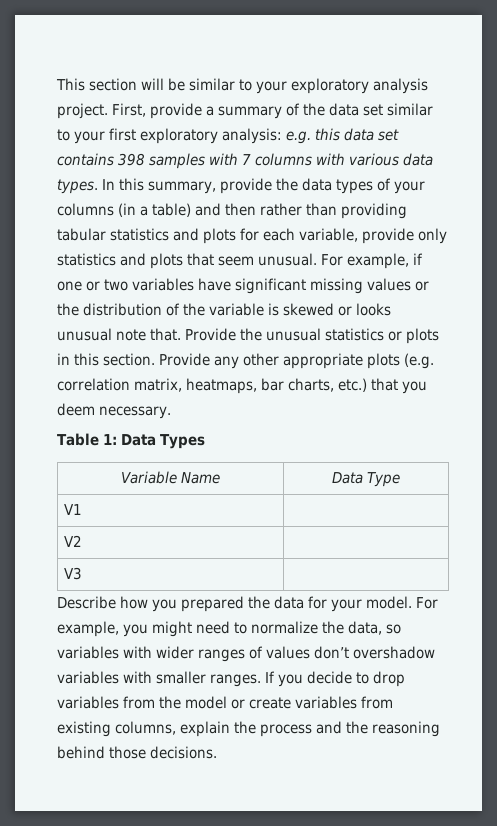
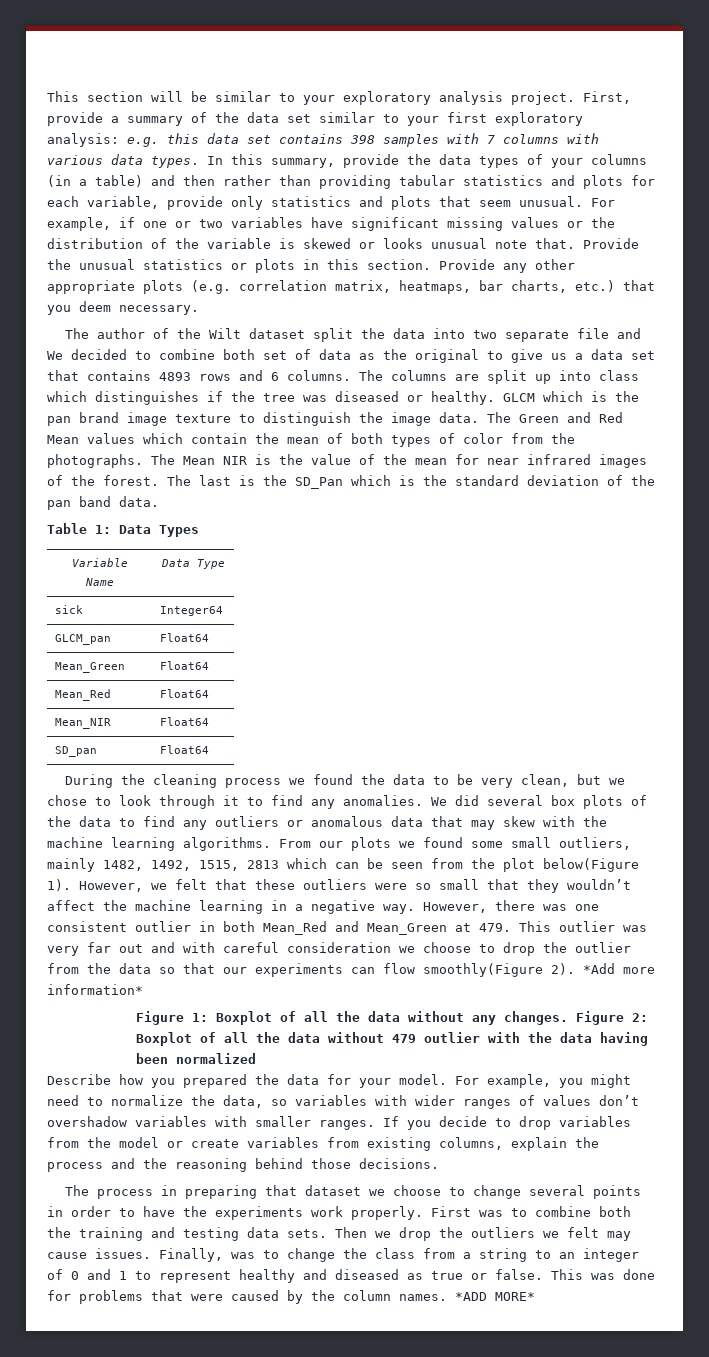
(171, 412) none -> [64,328,641,342] [47,349,655,363] [47,370,639,384] [47,391,639,405] [47,412,623,426] [47,433,575,447] [47,454,647,468] [47,475,655,489] [47,496,159,510] // The author of the Wilt dataset split the data into two separate file and We decided to combine both set of data as the original to give us a data set that contains 4893 rows and 6 columns. The columns are split up into class which distinguishes if the tree was diseased or healthy. GLCM which is the pan brand image texture to distinguish the image data. The Green and Red Mean values which contain the mean of both types of color from the photographs. The Mean NIR is the value of the mean for near infrared images of the forest. The last is the SD_Pan which is the standard deviation of the pan band data.
[63,504,82,515] [63,535,82,547] [63,567,82,580] V1 | // V2 | // V3 | -> [55,605,84,614] [160,606,224,616] [55,634,112,645] [160,633,210,642] [55,662,126,673] [160,661,210,670] [55,689,112,701] [160,689,210,698] [55,718,112,729] [160,717,210,726] [55,746,98,757] [160,745,210,754] [64,774,625,788] [47,795,647,809] [47,816,607,830] [47,837,631,851] [47,858,639,872] [47,879,631,893] [47,900,599,914] [47,921,647,935] [47,942,631,956] [47,963,655,977] [47,984,143,995] [135,1011,648,1025] [135,1032,648,1046] [135,1053,256,1064] sick | Integer64 // GLCM_pan | Float64 // Mean_Green | Float64 // Mean_Red | Float64 // Mean_NIR | Float64 // SD_pan | Float64 // During the cleaning process we found the data to be very clean, but we chose to look through it to find any anomalies. We did several box plots of the data to find any outliers or anomalous data that may skew with the machine learning algorithms. From our plots we found some small outliers, mainly 1482, 1492, 1515, 2813 which can be seen from the plot below(Figure 1). However, we felt that these outliers were so small that they wouldn’t affect the machine learning in a negative way. However, there was one consistent outlier in both Mean_Red and Mean_Green at 479. This outlier was very far out and with careful consideration we choose to drop the outlier from the data so that our experiments can flow smoothly(Figure 2). *Add more information* // Figure 1: Boxplot of all the data without any changes. Figure 2: Boxplot of all the data without 479 outlier with the data having been normalized
(217, 752) none -> [64,1185,641,1199] [47,1206,631,1220] [47,1227,631,1241] [47,1248,639,1262] [47,1269,655,1283] [47,1290,535,1304] // The process in preparing that dataset we choose to change several points in order to have the experiments work properly. First was to combine both the training and testing data sets. Then we drop the outliers we felt may cause issues. Finally, was to change the class from a string to an integer of 0 and 1 to represent healthy and diseased as true or false. This was done for problems that were caused by the column names. *ADD MORE*

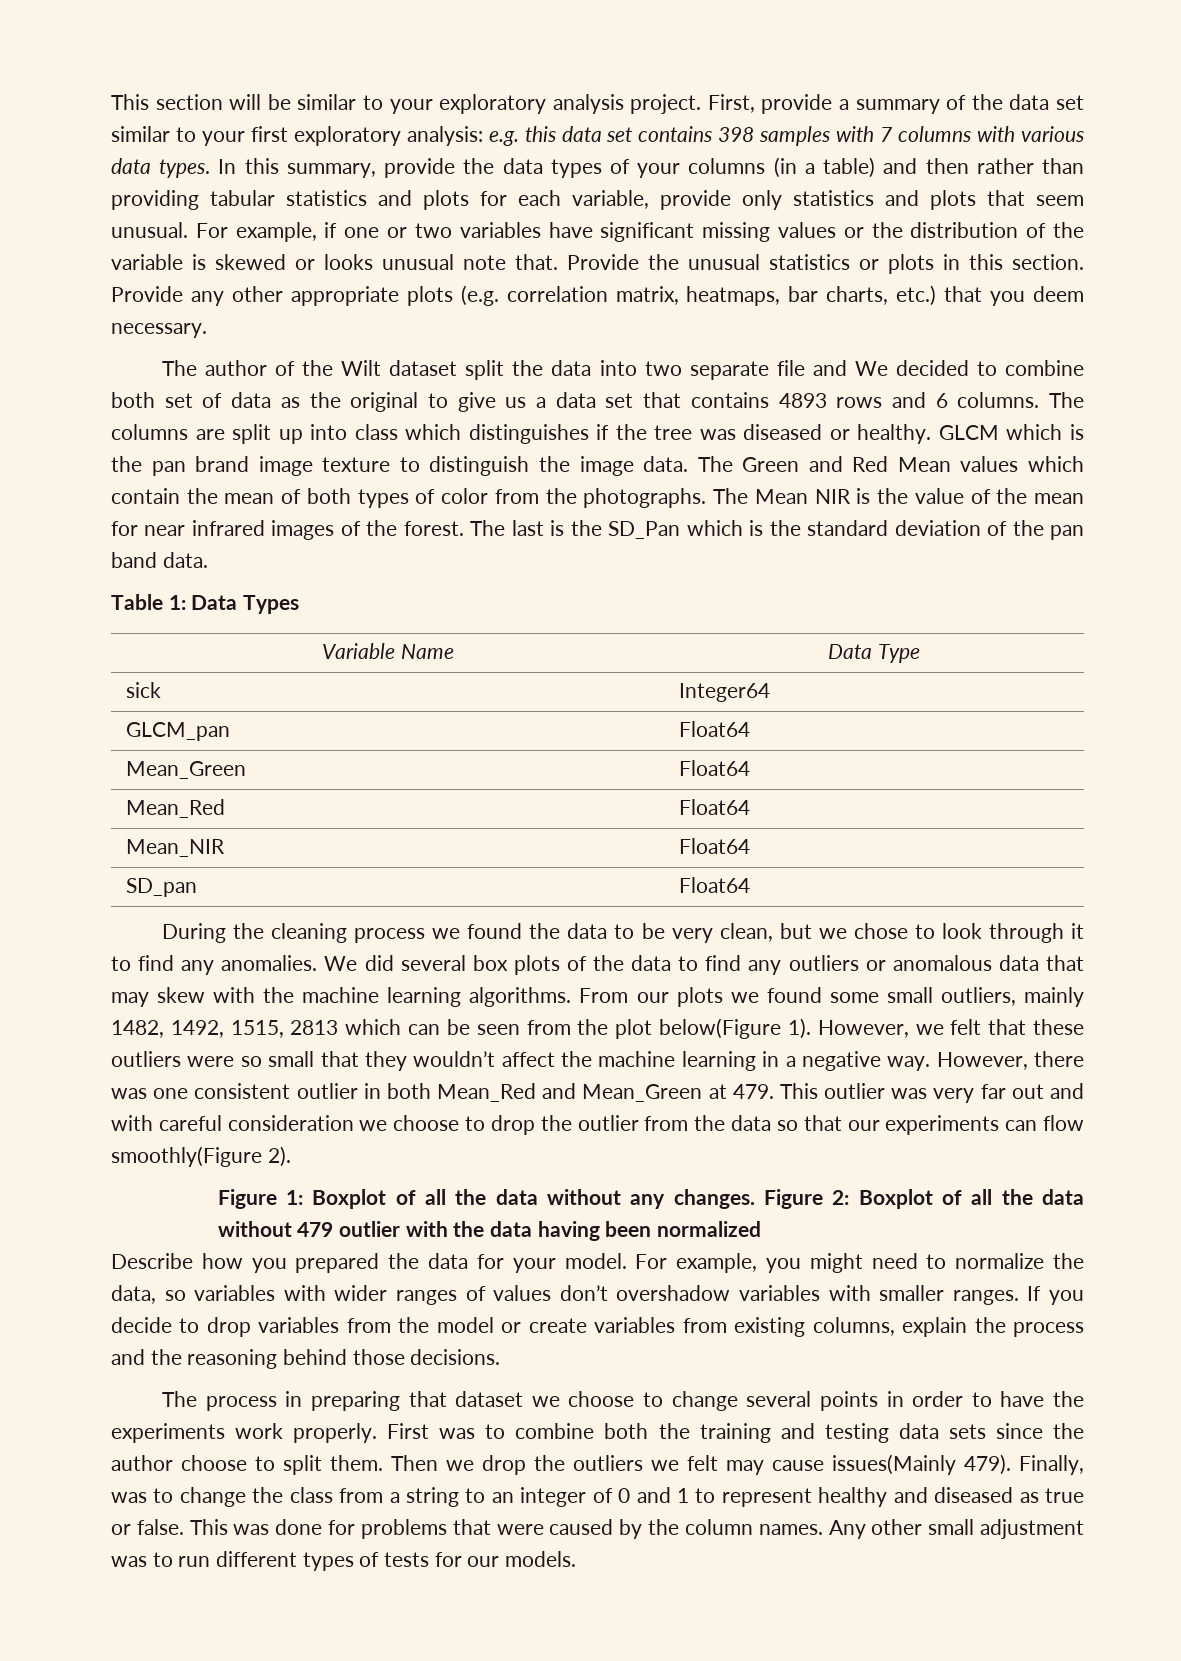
[583,963,655,974] [47,984,143,995] *Add more information* -> (291, 1156) none
[287,1229,327,1238] sets. -> [948,1423,1084,1439] [111,1455,383,1475] sets since the author choose to split them.
[95,1248,151,1259] issues. -> [832,1454,1011,1475] issues(Mainly 479).
[455,1292,535,1301] *ADD MORE* -> [828,1519,1085,1539] [111,1551,577,1571] Any other small adjustment was to run different types of tests for our models.

